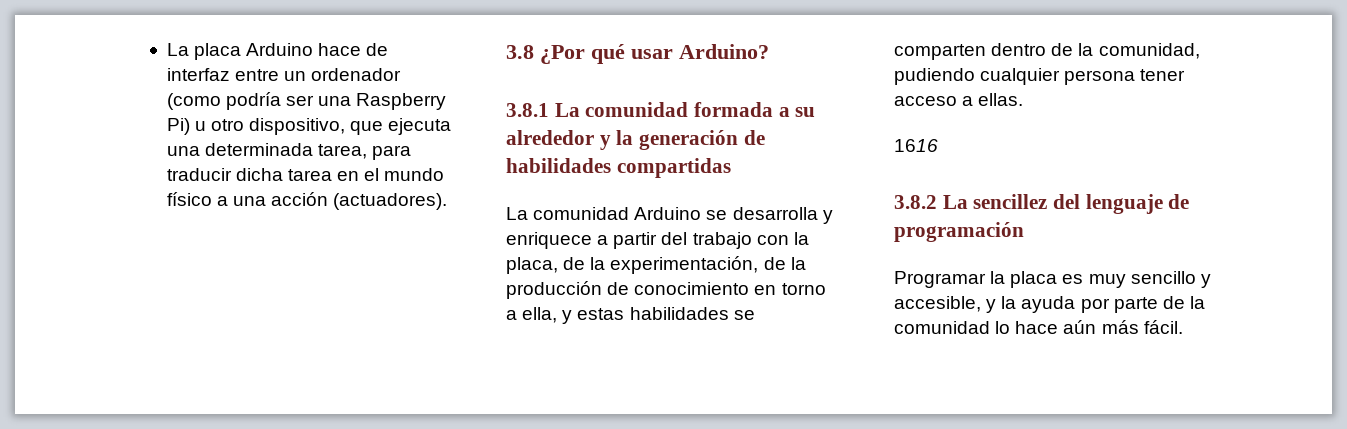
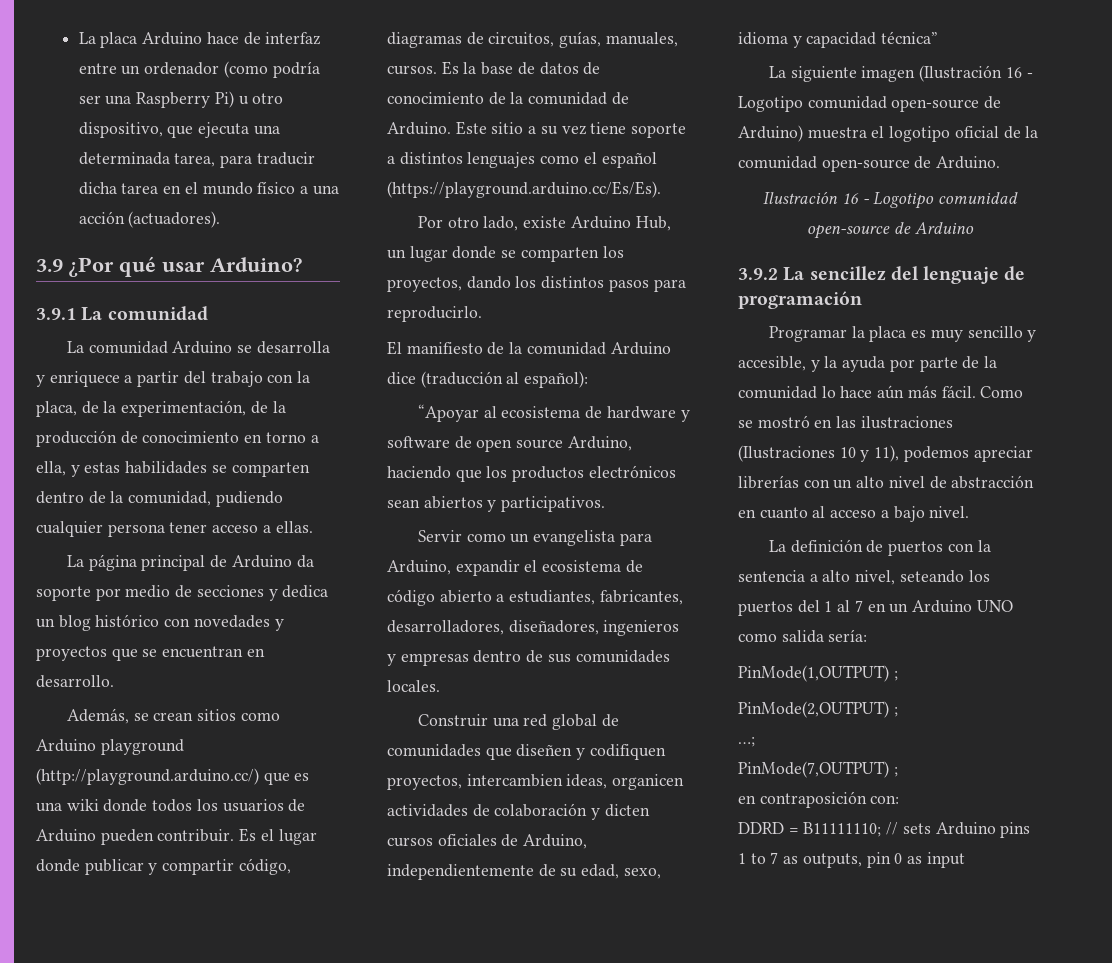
[506,45,534,59] 3.8 -> [36,259,63,272] 3.9
[506,102,816,117] [506,130,765,150] [506,158,731,178] 3.8.1 La comunidad formada a su alrededor y la generación de habilidades compartidas -> [36,306,208,321] 3.9.1 La comunidad
[894,139,938,152] [894,195,937,209] 1616 // 3.8.2 -> [66,554,314,571] [36,585,329,601] [36,614,284,631] [36,646,265,661] [36,675,114,688] [66,708,280,724] [36,739,184,755] [36,768,310,785] [36,799,306,812] [36,828,317,845] [36,858,291,875] [387,31,678,48] [387,61,601,75] [387,92,629,105] [387,121,687,138] [387,152,657,168] [387,181,661,198] [417,216,671,231] [387,246,624,262] [387,276,686,292] [387,306,482,322] [387,341,671,355] [387,371,589,388] [417,404,690,422] [387,436,632,452] [387,465,676,482] [387,496,606,512] [417,530,652,546] [387,560,643,576] [387,589,683,606] [387,620,680,636] [387,650,670,666] [387,680,440,692] [417,714,619,730] [387,744,666,760] [387,774,685,790] [387,803,650,820] [387,834,588,849] [387,864,661,880] [738,31,939,48] [768,65,1033,82] [738,96,1002,112] [738,125,1039,142] [738,156,1001,172] [763,192,1018,209] [807,222,974,239] [738,268,778,280] La página principal de Arduino da soporte por medio de secciones y dedica un blog histórico con novedades y proyectos que se encuentran en desarrollo. // Además, se crean sitios como Arduino playground (http://playground.arduino.cc/) que es una wiki donde todos los usuarios de Arduino pueden contribuir. Es el lugar donde publicar y compartir código, diagramas de circuitos, guías, manuales, cursos. Es la base de datos de conocimiento de la comunidad de Arduino. Este sitio a su vez tiene soporte a distintos lenguajes como el español (https://playground.arduino.cc/Es/Es). // Por otro lado, existe Arduino Hub, un lugar donde se comparten los proyectos, dando los distintos pasos para reproducirlo. // El manifiesto de la comunidad Arduino dice (traducción al español): // “Apoyar al ecosistema de hardware y software de open source Arduino, haciendo que los productos electrónicos sean abiertos y participativos. // Servir como un evangelista para Arduino, expandir el ecosistema de código abierto a estudiantes, fabricantes, desarrolladores, diseñadores, ingenieros y empresas dentro de sus comunidades locales. // Construir una red global de comunidades que diseñen y codifiquen proyectos, intercambien ideas, organicen actividades de colaboración y dicten cursos oficiales de Arduino, independientemente de su edad, sexo, idioma y capacidad técnica” // La siguiente imagen (Ilustración 16 - Logotipo comunidad open-source de Arduino) muestra el logotipo oficial de la comunidad open-source de Arduino. // Ilustración 16 - Logotipo comunidad open-source de Arduino // 3.9.2
(1183, 327) none -> [980,386,1024,398] [738,415,953,429] [738,445,1033,462] [738,475,1035,489] [738,506,970,522] [768,539,991,556] [738,570,990,585] [738,600,1013,616] [738,629,868,643] [738,665,898,682] [738,701,898,718] [738,737,755,747] [738,761,898,778] [738,791,900,808] [738,822,1031,838] [738,852,965,868] Como se mostró en las ilustraciones (Ilustraciones 10 y 11), podemos apreciar librerías con un alto nivel de abstracción en cuanto al acceso a bajo nivel. // La definición de puertos con la sentencia a alto nivel, seteando los puertos del 1 al 7 en un Arduino UNO como salida sería: // PinMode(1,OUTPUT) ; // PinMode(2,OUTPUT) ; // …; // PinMode(7,OUTPUT) ; // en contraposición con: // DDRD = B11111110; // sets Arduino pins 1 to 7 as outputs, pin 0 as input

